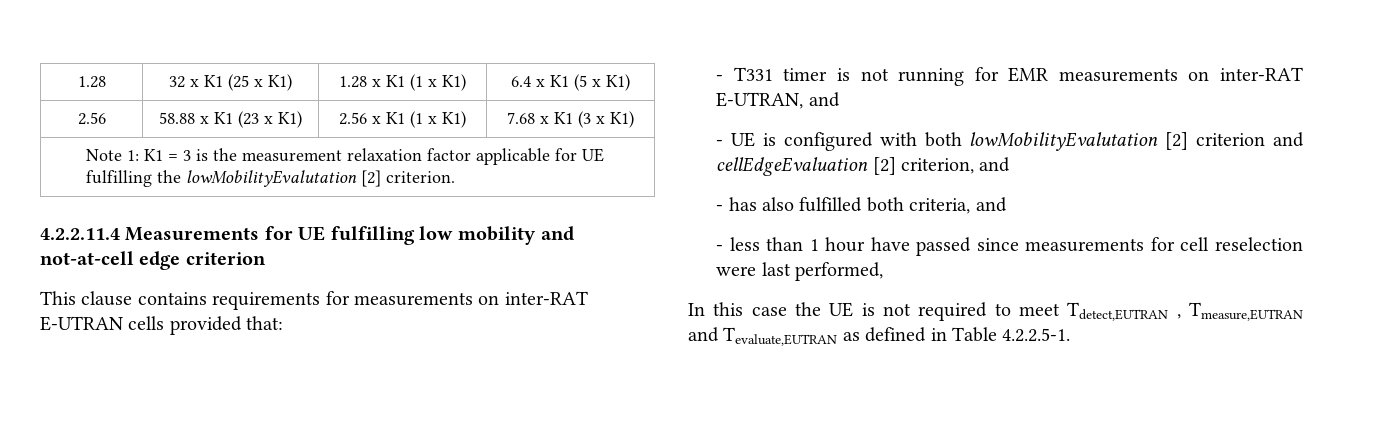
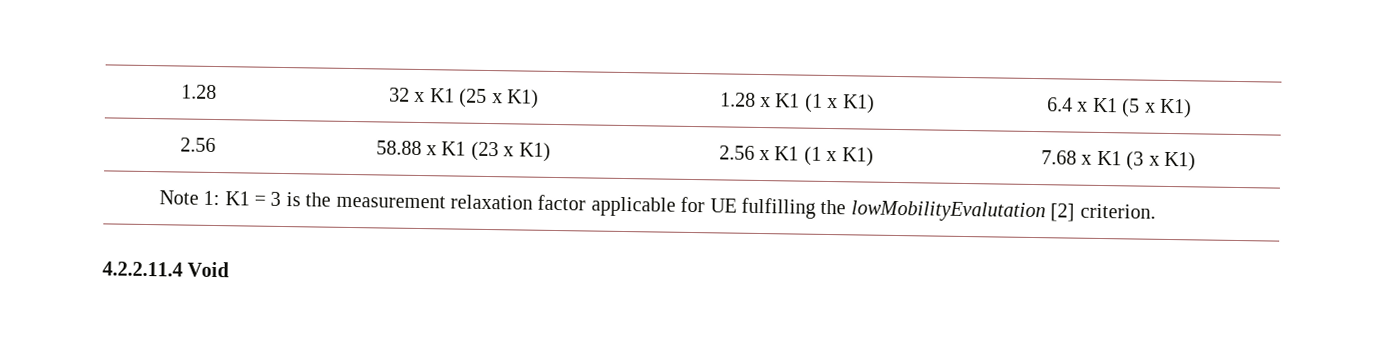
[125,226,574,245] [40,251,266,270] [40,291,588,310] [40,316,284,335] [716,67,1303,86] [716,92,840,109] [716,132,1304,151] [716,157,1011,176] [716,197,1007,214] [716,237,1303,256] [716,262,883,281] [688,302,1303,321] [688,327,1071,346] Measurements for UE fulfilling low mobility and not-at-cell edge criterion // This clause contains requirements for measurements on inter-RAT E-UTRAN cells provided that: // - T331 timer is not running for EMR measurements on inter-RAT E-UTRAN, and // - UE is configured with both lowMobilityEvalutation [2] criterion and cellEdgeEvaluation [2] criterion, and // - has also fulfilled both criteria, and // - less than 1 hour have passed since measurements for cell reselection were last performed, // In this case the UE is not required to meet Tdetect,EUTRAN , Tmeasure,EUTRAN and Tevaluate,EUTRAN as defined in Table 4.2.2.5-1. -> [187,261,230,278] Void

